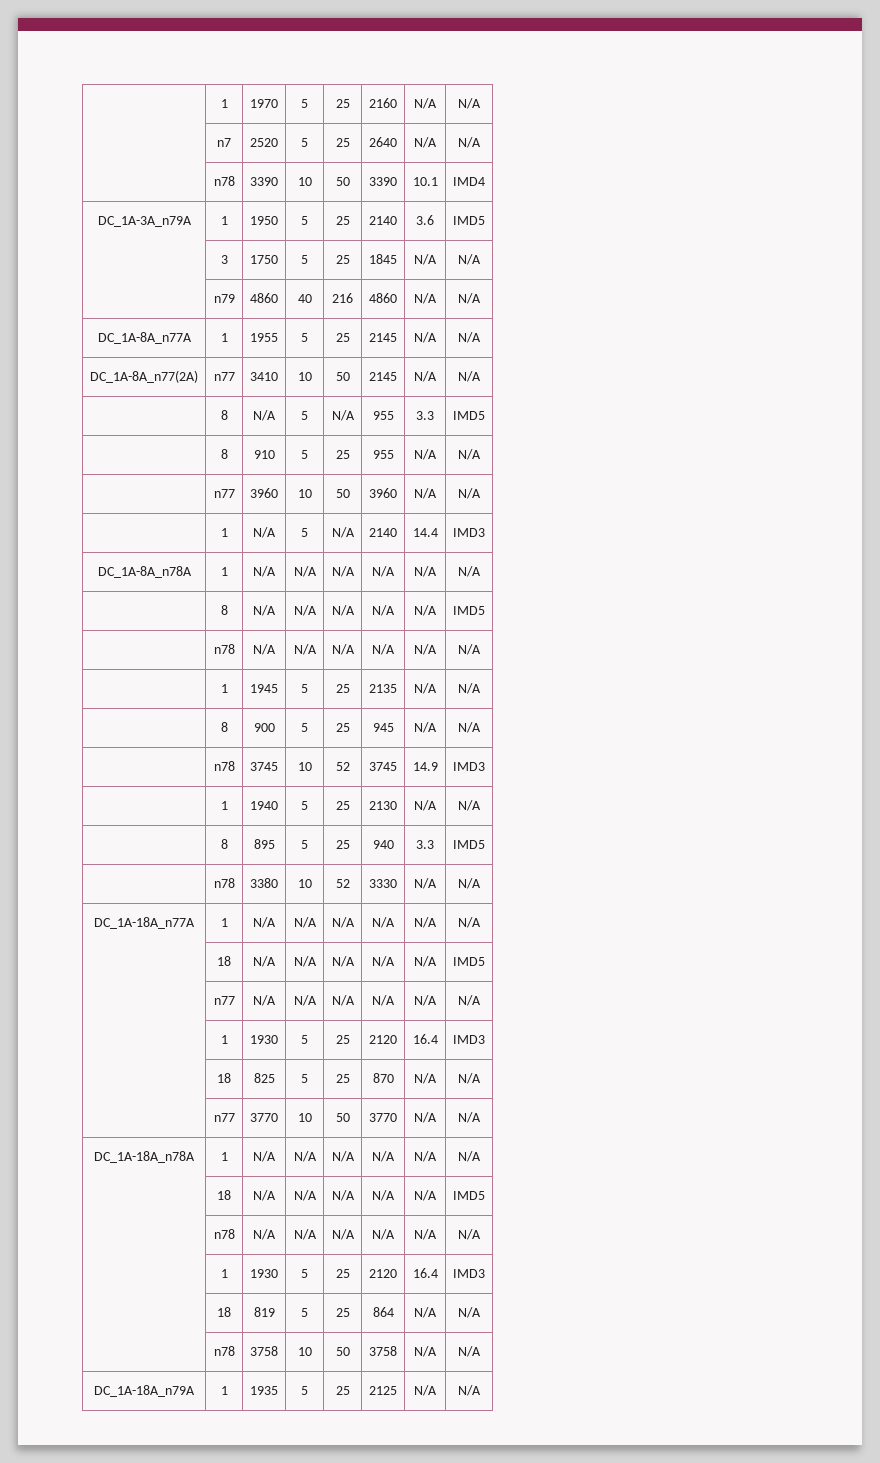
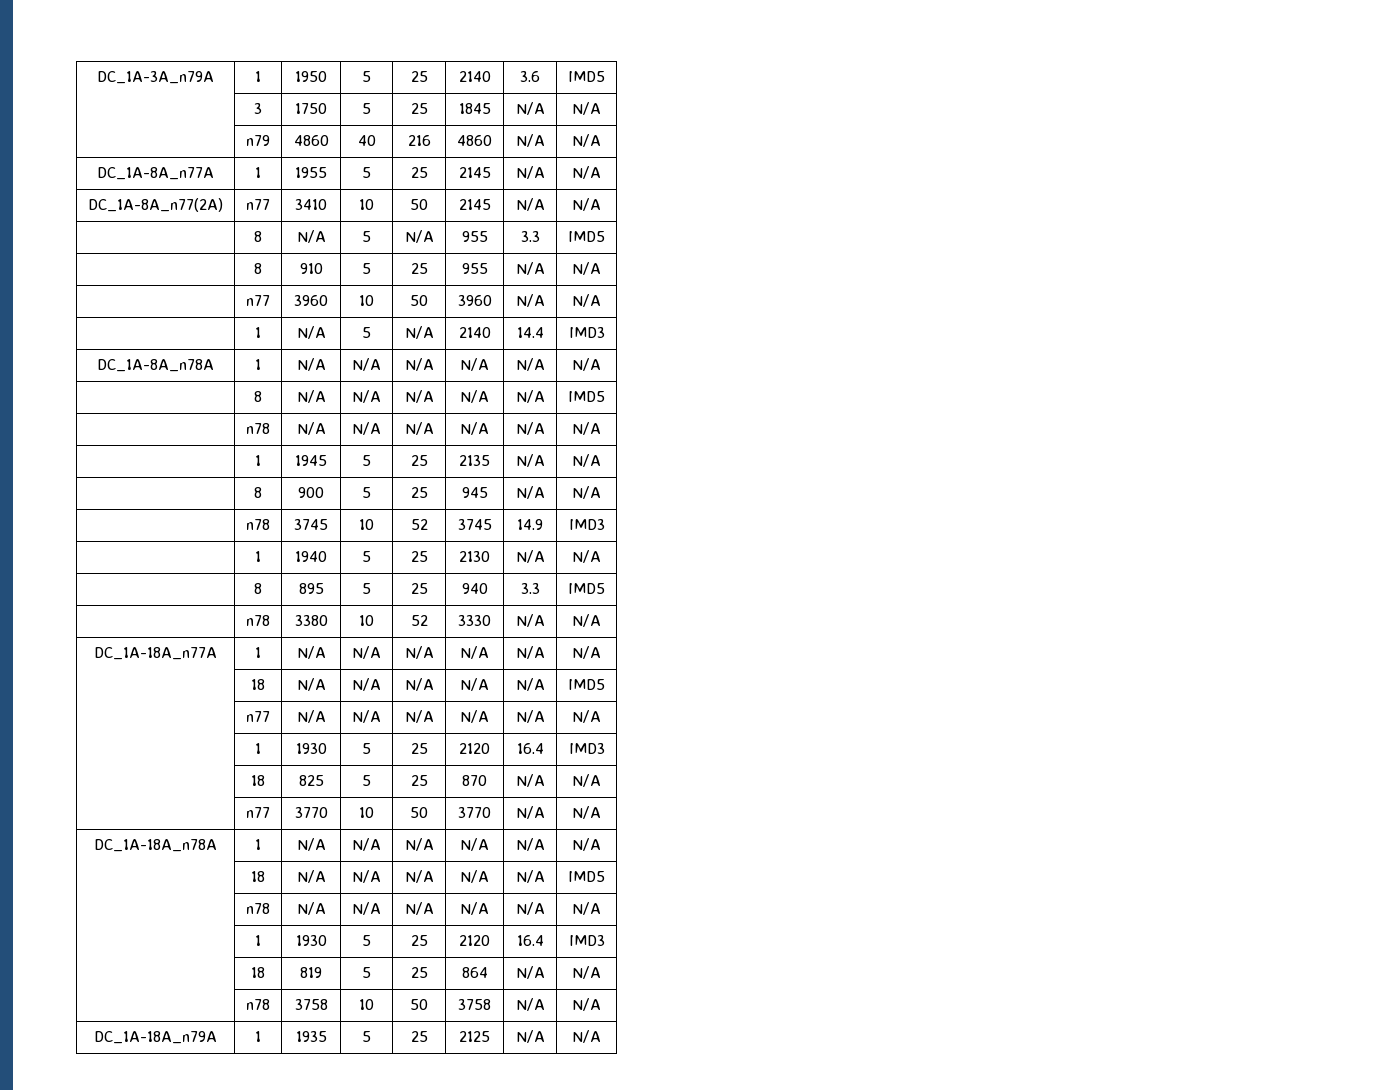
[220,99,228,108] [250,99,278,108] [301,99,308,108] [335,99,350,108] [369,98,397,108] [414,98,437,109] [458,98,481,109] [217,138,231,147] [250,138,278,147] [301,138,308,147] [335,138,350,147] [369,137,397,147] [414,137,437,148] [458,137,481,148] [213,176,235,186] [250,177,278,186] [297,177,312,186] [335,177,350,186] [369,177,397,186] [412,177,438,186] [453,177,485,186] | 1 | 1970 | 5 | 25 | 2160 | N/A | N/A // | n7 | 2520 | 5 | 25 | 2640 | N/A | N/A // | n78 | 3390 | 10 | 50 | 3390 | 10.1 | IMD4 // -> (97, 77) none

